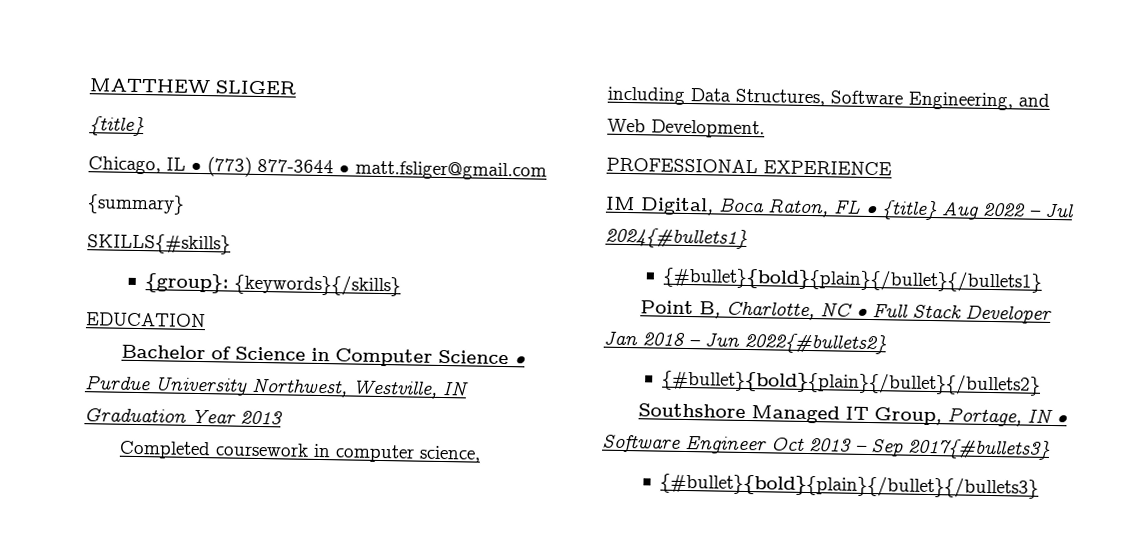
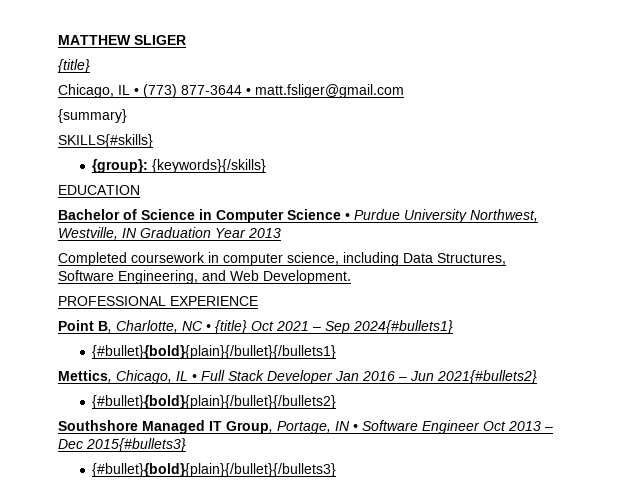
[605,196,1074,221] [605,227,748,249] [662,266,1042,293] // IM Digital, Boca Raton, FL • {title} Aug 2022 – Jul 2024{#bullets1} // {#bullet}{bold}{plain}{/bullet}{/bullets1} -> (258, 301) none
(869, 312) none -> [215,320,453,334] [92,345,337,359] [58,370,197,384] {title} Oct 2021 – Sep 2024{#bullets1} // {#bullet}{bold}{plain}{/bullet}{/bullets1} // Mettics, Chicago, IL •
[642,332,685,346] 2018 -> [362,371,395,381] 2016
[744,332,887,355] 2022{#bullets2} -> [437,370,537,384] 2021{#bullets2}
[870,438,1051,460] Sep 2017{#bullets3} -> [58,438,186,452] Dec 2015{#bullets3}

